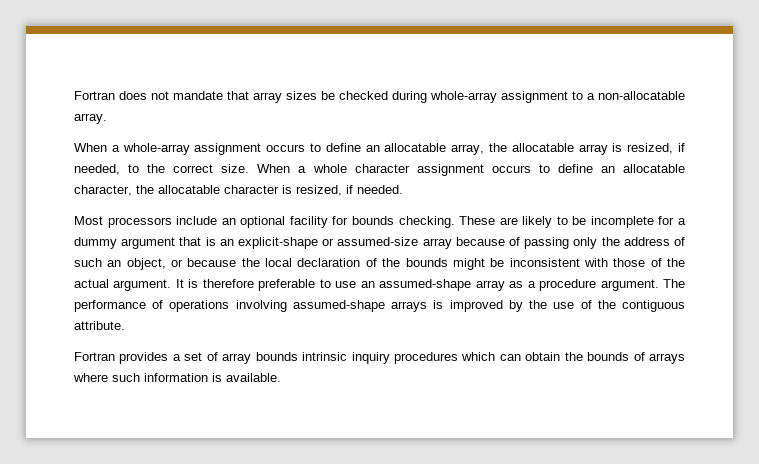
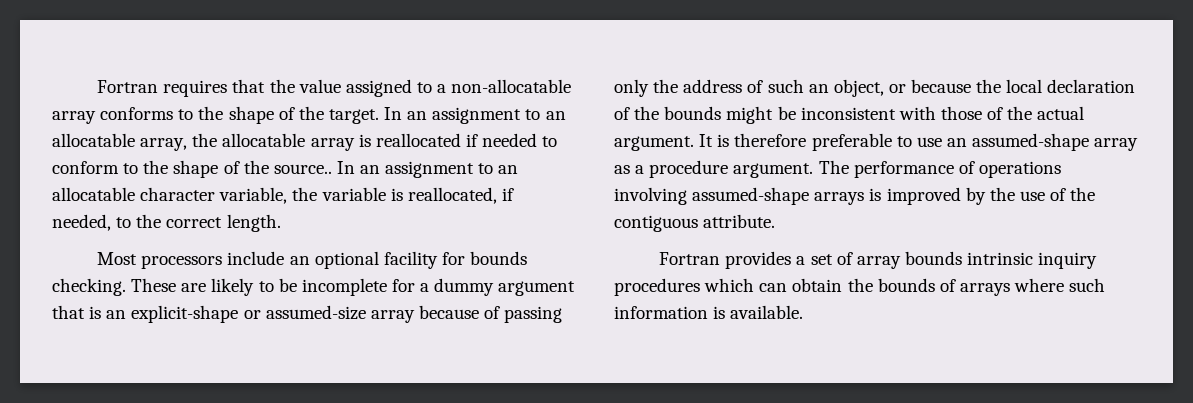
[74,91,685,103] [74,113,107,124] [74,143,361,155] Fortran does not mandate that array sizes be checked during whole-array assignment to a non-allocatable array. // When a whole-array assignment occurs to define -> [97,79,572,97] [52,106,541,124] Fortran requires that the value assigned to a non-allocatable array conforms to the shape of the target. In an assignment to
[627,143,674,154] resized, -> [375,133,558,147] [52,160,519,178] [52,187,497,204] reallocated if needed to conform to the shape of the source.. In an assignment to an allocatable character variable, the variable is reallocated,
[221,164,685,176] [74,185,403,196] size. When a whole character assignment occurs to define an allocatable character, the allocatable character is resized, if needed. -> [226,214,281,232] length.

